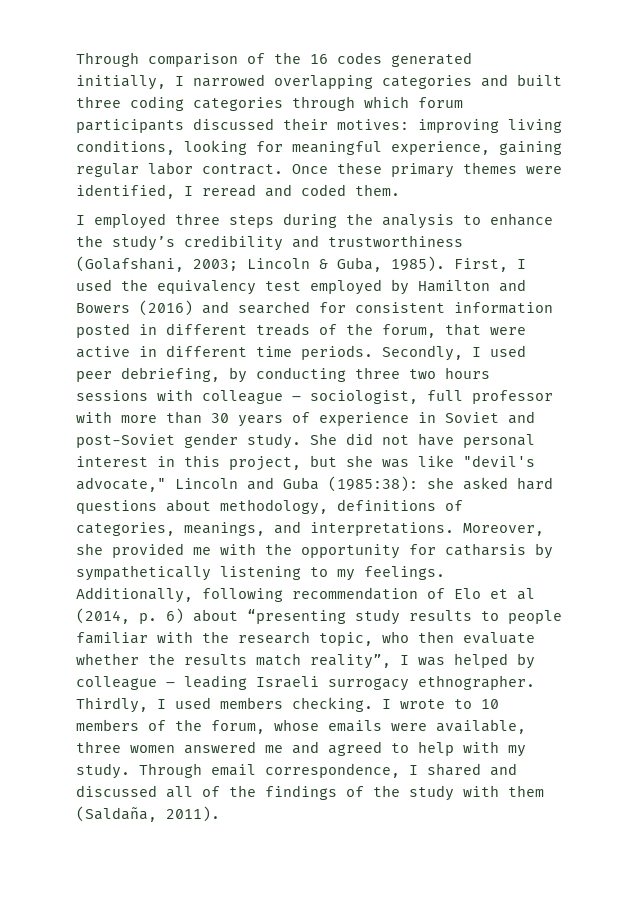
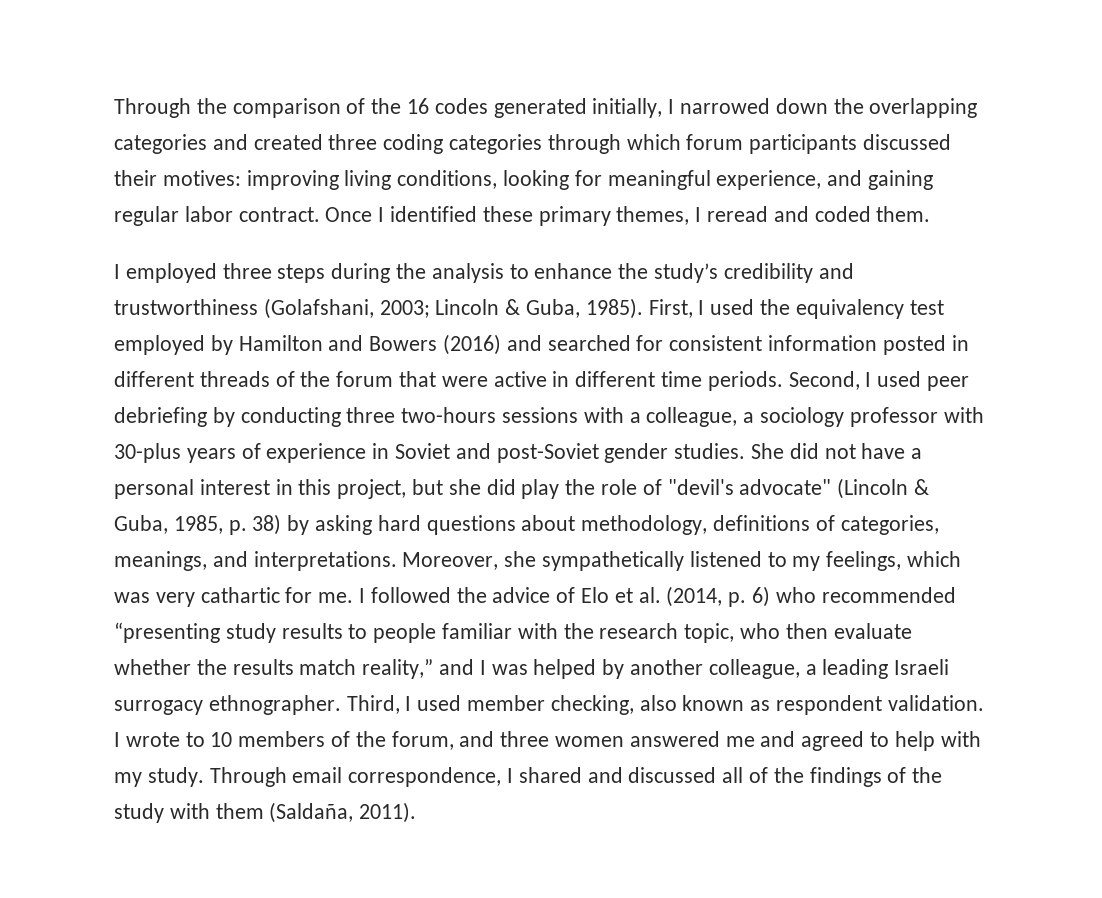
[76,52,139,67] Through -> [114,98,227,118] Through the
(265, 80) none -> [775,98,864,114] down the
[517,74,562,86] built -> [253,134,323,150] created
(490, 148) none -> [827,170,863,186] and
[337,162,562,178] [76,184,175,199] these primary themes were identified, -> [378,206,690,226] I identified these primary themes,
[256,323,436,338] treads of the forum, -> [199,371,394,387] threads of the forum
[382,345,463,361] Secondly, -> [788,371,860,390] Second,
[121,367,220,382] debriefing, -> [114,407,207,427] debriefing
[409,367,490,379] [76,389,553,404] [76,411,229,424] two hours sessions with colleague – sociologist, full professor with more than 30 -> [401,407,984,427] [114,443,181,463] two-hours sessions with a colleague, a sociology professor with 30-plus
[247,433,301,449] study. -> [674,443,746,459] studies.
(454, 439) none -> [911,448,923,459] a
[382,455,535,468] [76,476,508,492] was like "devil's advocate," Lincoln and Guba (1985:38): she asked -> [486,478,930,499] [114,514,373,535] did play the role of "devil's advocate" (Lincoln & Guba, 1985, p. 38) by asking
[112,543,553,559] [76,565,445,581] [76,587,418,603] provided me with the opportunity for catharsis by sympathetically listening to my feelings. Additionally, following recommendation -> [542,551,962,571] [114,587,551,607] sympathetically listened to my feelings, which was very cathartic for me. I followed the advice
[517,588,535,600] al -> [638,587,661,603] al.
[193,609,238,622] about -> [775,587,956,603] who recommended
[310,654,391,669] reality”, -> [362,659,475,679] reality,” and
[76,676,175,690] colleague – -> [630,659,817,679] another colleague, a
[76,697,373,713] Thirdly, I used members checking. -> [346,695,984,715] Third, I used member checking, also known as respondent validation.
[274,719,526,734] whose emails were available, -> [459,731,495,747] and

